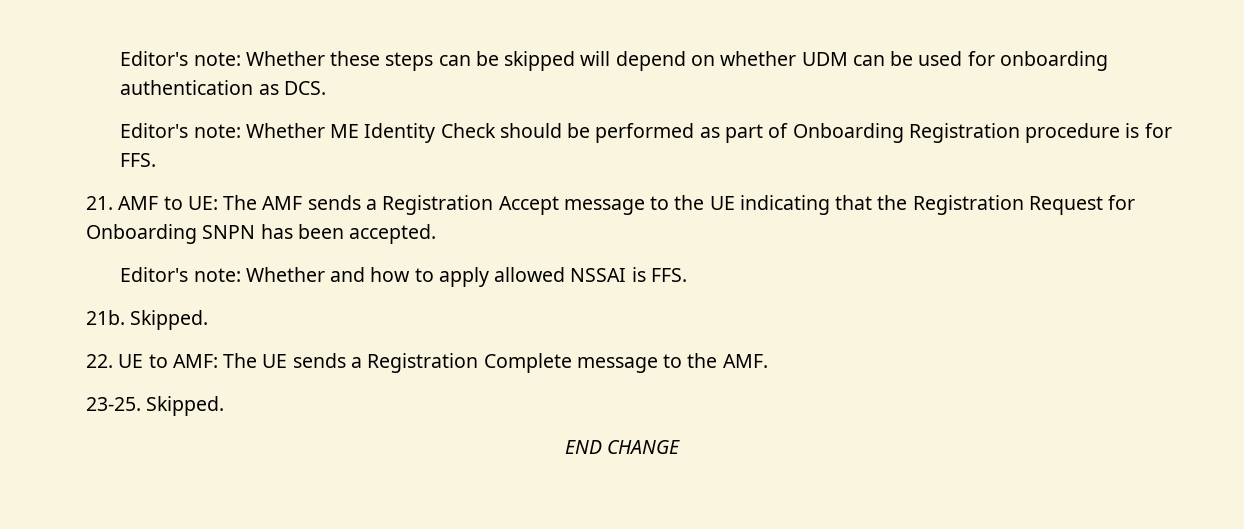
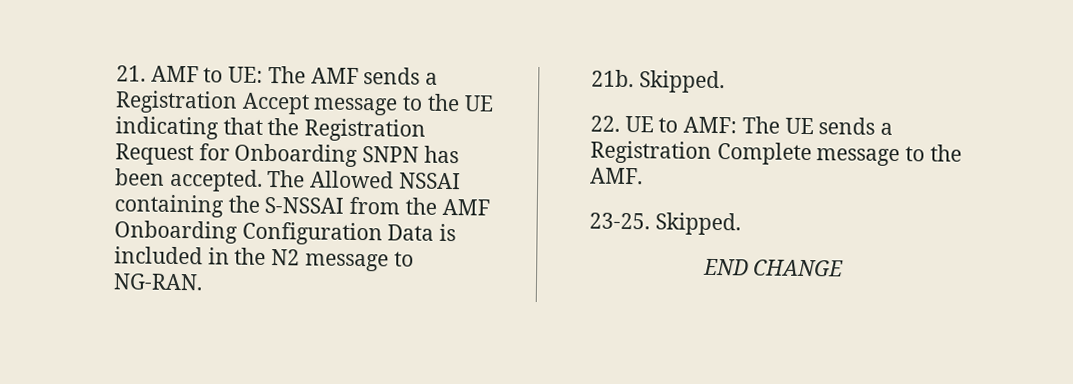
[120,51,1108,71] [120,80,326,95] [120,123,1172,143] [120,153,157,167] Editor's note: Whether these steps can be skipped will depend on whether UDM can be used for onboarding authentication as DCS. // Editor's note: Whether ME Identity Check should be performed as part of Onboarding Registration procedure is for FFS. // -> (116, 73) none
[120,267,687,287] // Editor's note: Whether and how to apply allowed NSSAI is FFS. -> [267,169,461,190] [114,194,490,218] [114,220,457,246] [114,246,414,272] [113,273,204,291] The Allowed NSSAI containing the S-NSSAI from the AMF Onboarding Configuration Data is included in the N2 message to NG-RAN.

